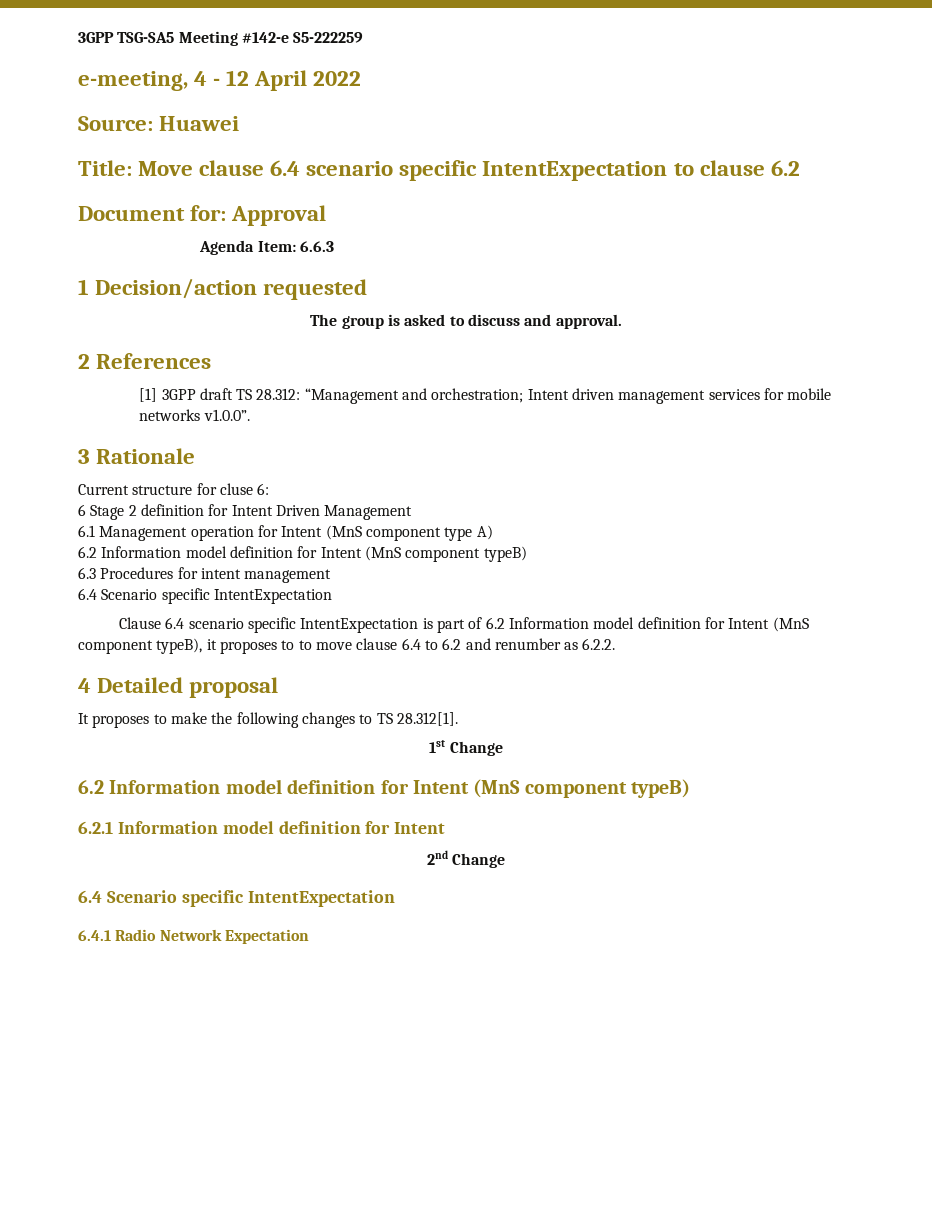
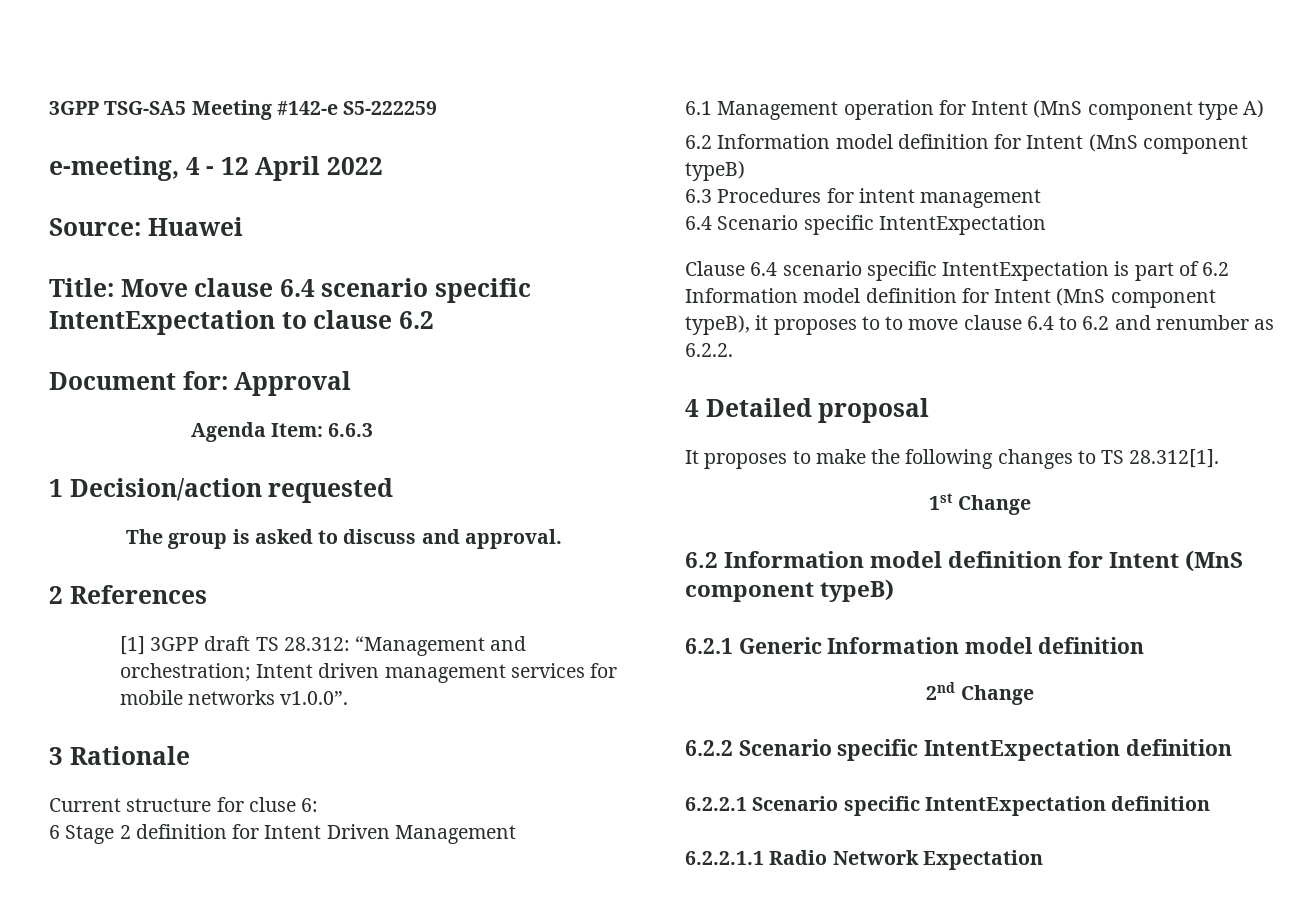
[117,821,446,834] Information model definition for Intent -> [738,637,1144,654] Generic Information model definition
[78,890,395,907] [78,930,111,941] 6.4 Scenario specific IntentExpectation // 6.4.1 -> [685,739,1232,761] [685,796,1211,816] [685,851,764,865] 6.2.2 Scenario specific IntentExpectation definition // 6.2.2.1 Scenario specific IntentExpectation definition // 6.2.2.1.1

